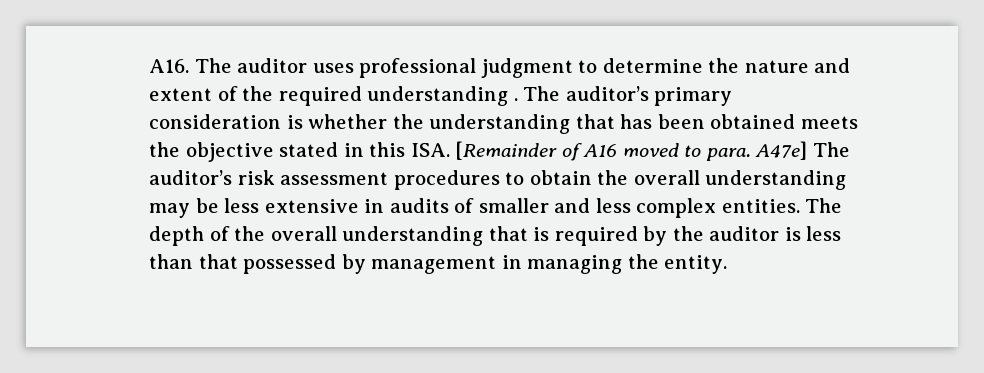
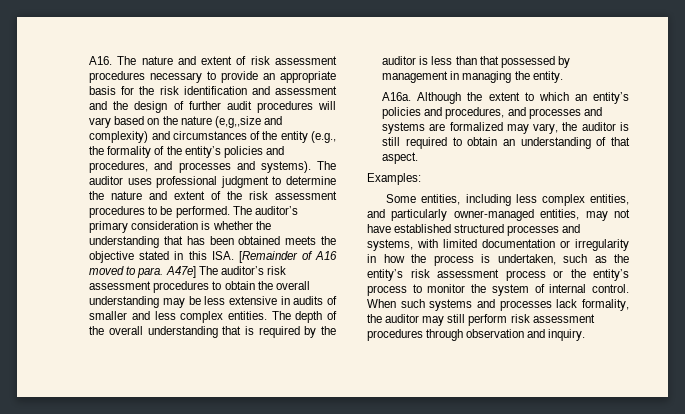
(232, 65) none -> [141,56,337,65] [89,71,336,83] [89,86,337,95] [89,101,336,113] [89,116,282,128] [89,131,336,143] [89,146,284,158] [89,161,336,173] nature and extent of risk assessment procedures necessary to provide an appropriate basis for the risk identification and assessment and the design of further audit procedures will vary based on the nature (e,g,,size and complexity) and circumstances of the entity (e.g., the formality of the entity’s policies and procedures, and processes and systems). The
[278,86,518,106] required understanding . -> [249,191,337,200] [89,206,230,218] risk assessment procedures to be performed.
(728, 264) none -> [382,92,629,104] [382,107,602,119] [382,122,629,134] [382,137,630,149] [382,152,419,164] [367,173,421,185] [386,194,629,206] [367,209,630,221] [367,224,581,236] [367,239,629,251] [367,254,629,266] [367,269,629,281] [367,284,629,296] [367,299,629,311] [367,314,595,326] [367,329,586,341] // A16a. Although the extent to which an entity’s policies and procedures, and processes and systems are formalized may vary, the auditor is still required to obtain an understanding of that aspect. // Examples: // Some entities, including less complex entities, and particularly owner-managed entities, may not have established structured processes and systems, with limited documentation or irregularity in how the process is undertaken, such as the entity’s risk assessment process or the entity’s process to monitor the system of internal control. When such systems and processes lack formality, the auditor may still perform risk assessment procedures through observation and inquiry.

